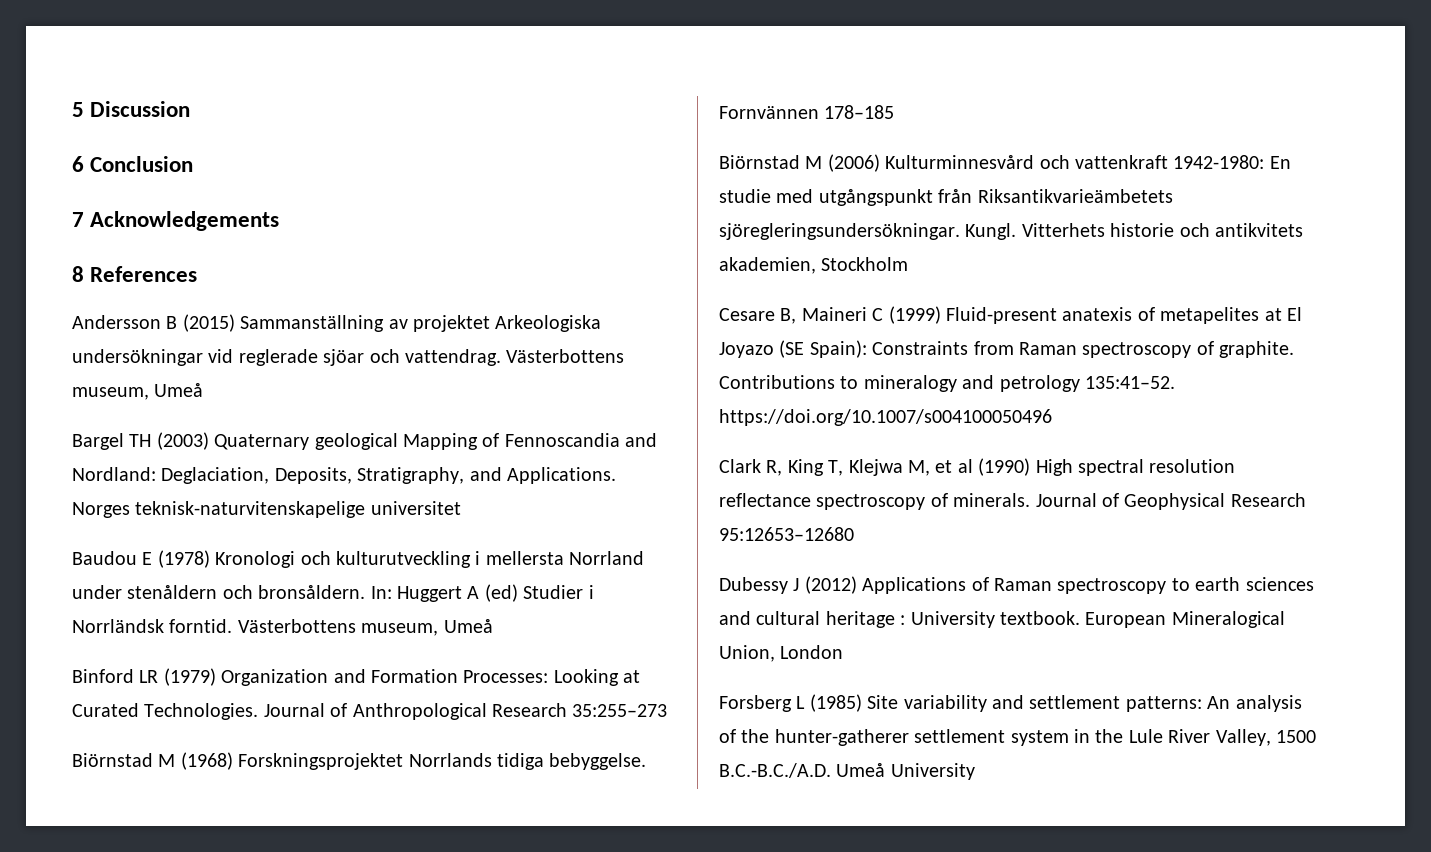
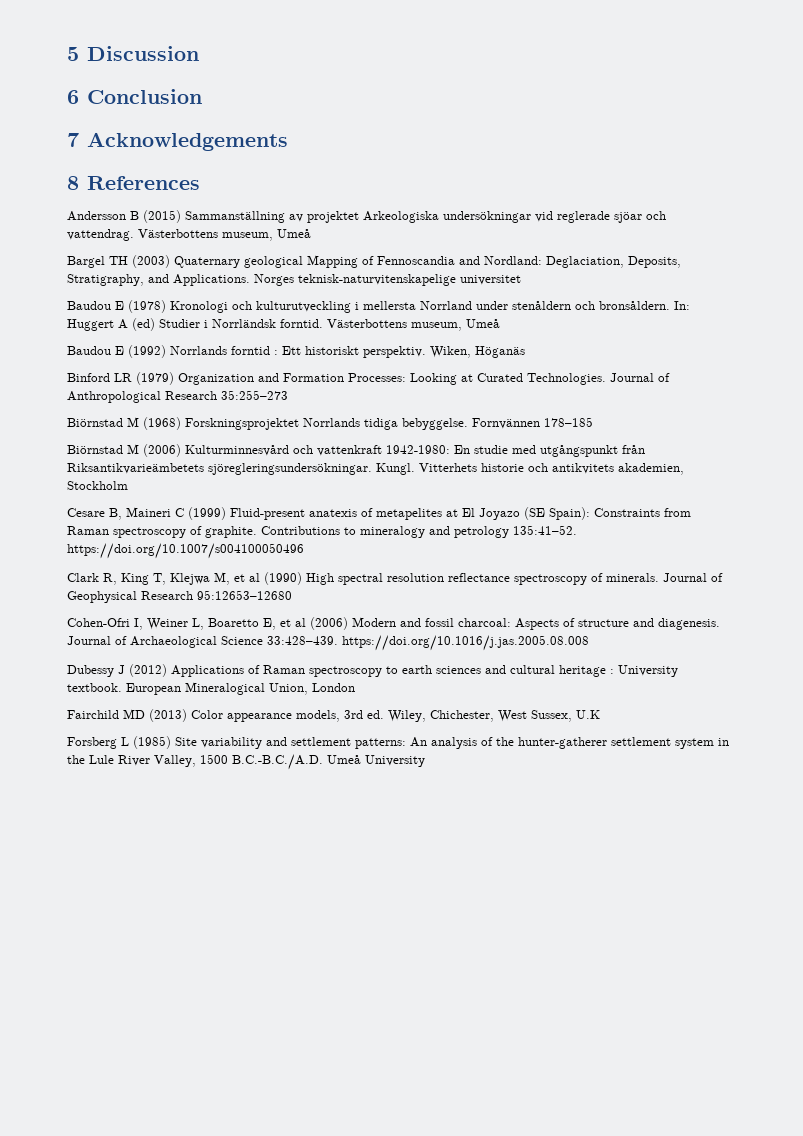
(493, 626) none -> [67,345,525,358] // Baudou E (1992) Norrlands forntid : Ett historiskt perspektiv. Wiken, Höganäs
(854, 534) none -> [67,617,720,630] [67,635,589,651] // Cohen-Ofri I, Weiner L, Boaretto E, et al (2006) Modern and fossil charcoal: Aspects of structure and diagenesis. Journal of Archaeological Science 33:428–439. https://doi.org/10.1016/j.jas.2005.08.008
(844, 652) none -> [67,709,600,722] // Fairchild MD (2013) Color appearance models, 3rd ed. Wiley, Chichester, West Sussex, U.K

